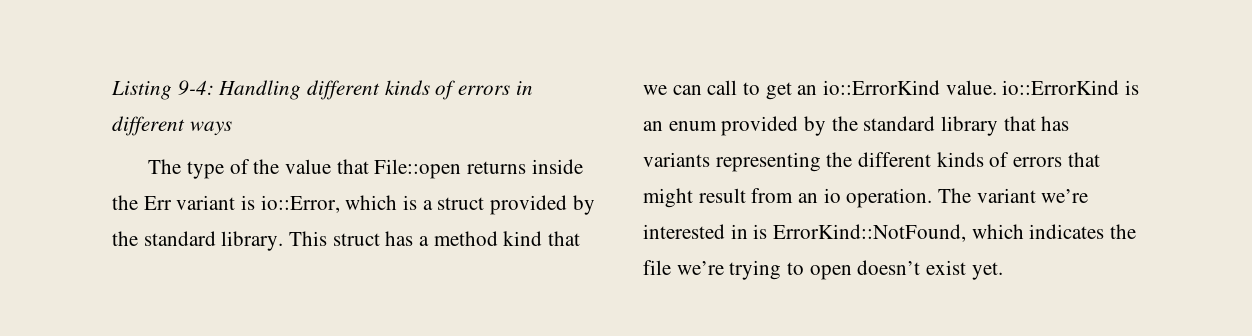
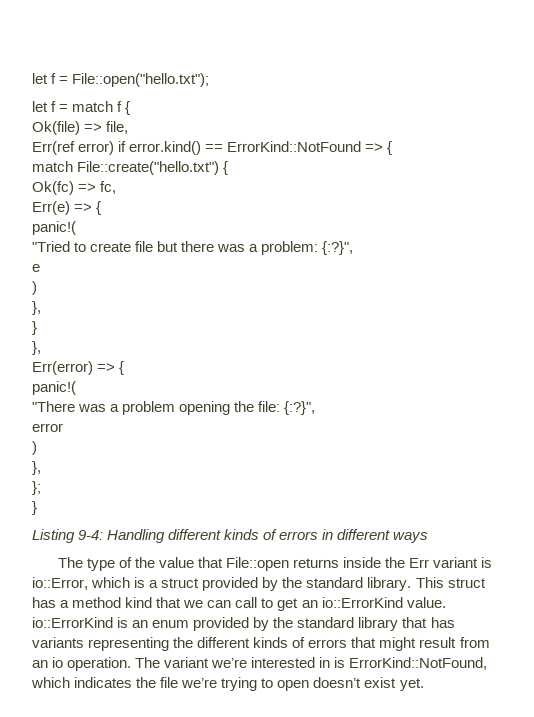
(111, 90) none -> [32,73,210,87] [32,101,131,115] [32,121,129,135] [32,141,393,155] [32,161,229,175] [32,181,117,195] [32,201,102,215] [32,221,76,235] [32,241,354,255] [32,264,40,272] [32,281,37,295] [32,301,41,315] [32,321,37,335] [32,341,41,355] [32,361,125,375] [32,381,76,395] [32,401,316,415] [32,423,63,432] [32,441,37,455] [32,461,41,475] [32,481,41,495] [32,501,37,515] let f = File::open("hello.txt"); // let f = match f { // Ok(file) => file, // Err(ref error) if error.kind() == ErrorKind::NotFound => { // match File::create("hello.txt") { // Ok(fc) => fc, // Err(e) => { // panic!( // "Tried to create file but there was a problem: {:?}", // e // ) // }, // } // }, // Err(error) => { // panic!( // "There was a problem opening the file: {:?}", // error // ) // }, // }; // } //

